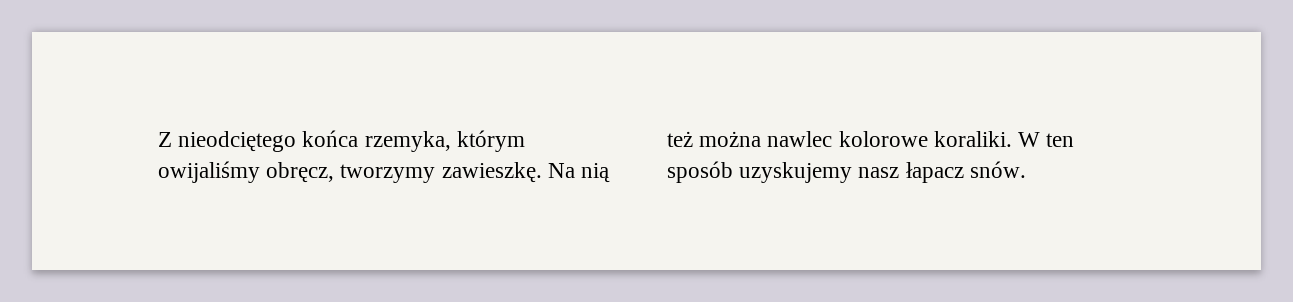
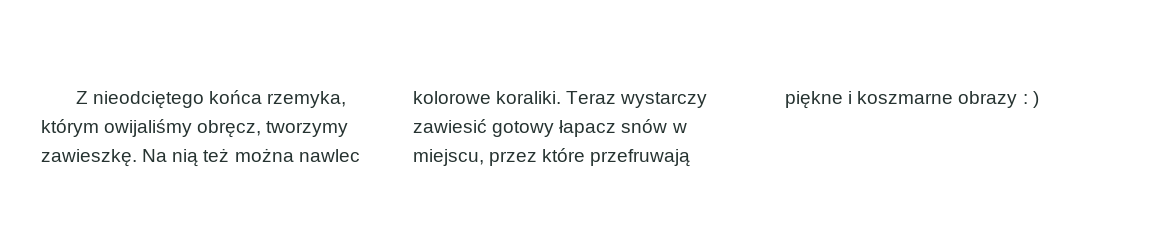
[1018,132,1075,147] [667,161,1026,183] W ten sposób uzyskujemy nasz łapacz snów. -> [566,91,708,108] [413,119,687,137] [413,148,691,167] [785,91,1039,109] Teraz wystarczy zawiesić gotowy łapacz snów w miejscu, przez które przefruwają piękne i koszmarne obrazy : )

